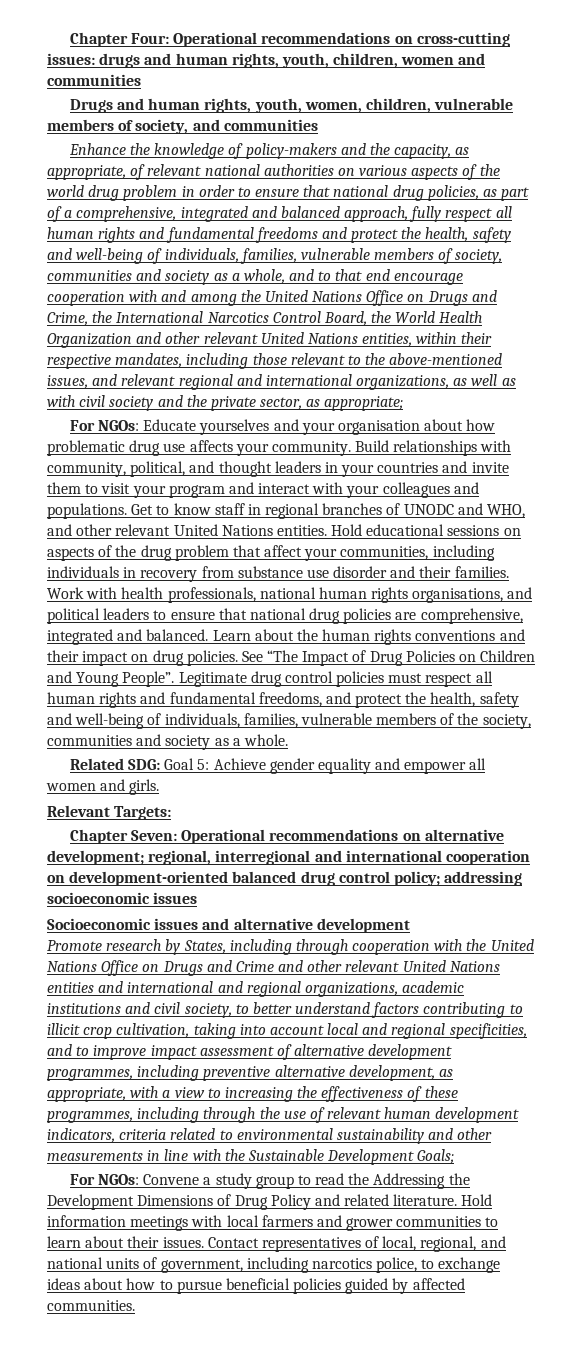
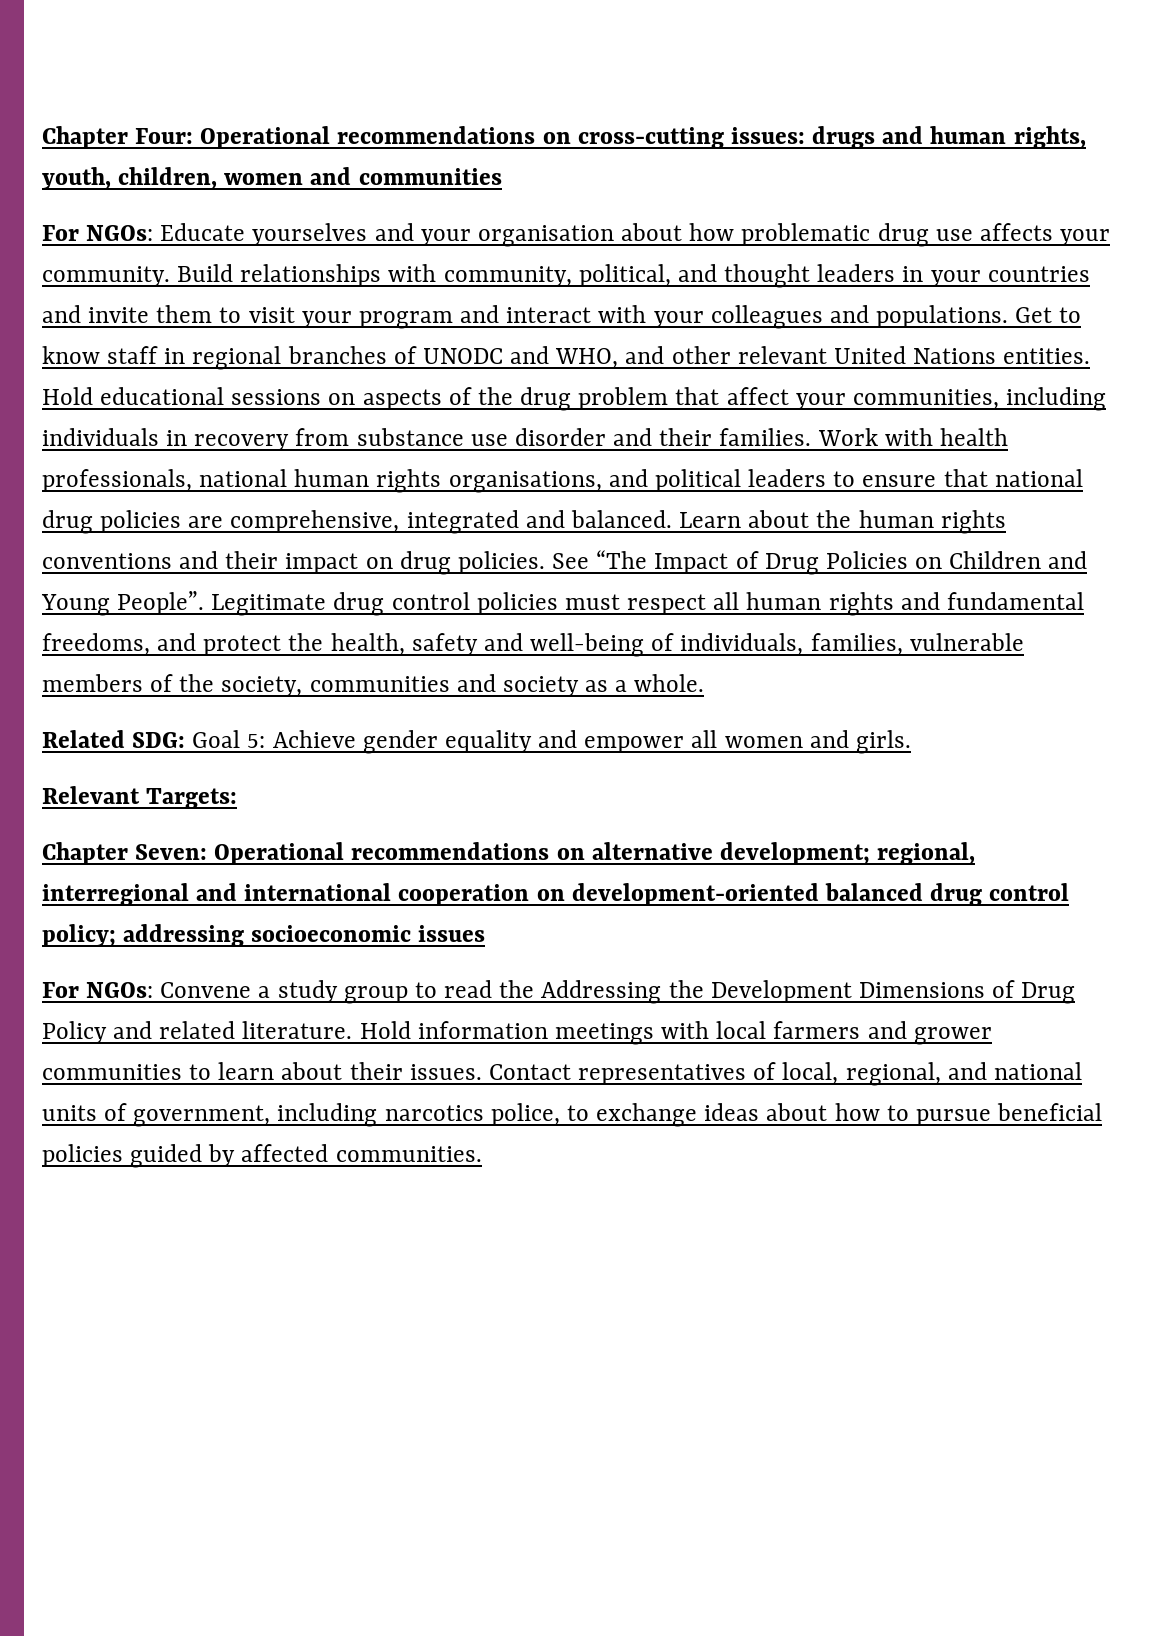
[69,98,514,113] [47,119,318,134] [68,143,470,159] [47,164,500,180] [47,185,530,201] [47,206,512,222] [47,227,511,243] [47,248,503,264] [47,269,463,285] [47,290,497,306] [47,311,483,326] [47,332,493,348] [47,353,503,369] [47,374,516,390] [47,395,404,411] // Drugs and human rights, youth, women, children, vulnerable members of society, and communities // Enhance the knowledge of policy-makers and the capacity, as appropriate, of relevant national authorities on various aspects of the world drug problem in order to ensure that national drug policies, as part of a comprehensive, integrated and balanced approach, fully respect all human rights and fundamental freedoms and protect the health, safety and well-being of individuals, families, vulnerable members of society, communities and society as a whole, and to that end encourage cooperation with and among the United Nations Office on Drugs and Crime, the International Narcotics Control Board, the World Health Organization and other relevant United Nations entities, within their respective mandates, including those relevant to the above-mentioned issues, and relevant regional and international organizations, as well as with civil society and the private sector, as appropriate; -> (502, 176) none
[47,918,410,933] [47,939,534,955] [47,960,500,976] [47,981,465,997] [47,1002,523,1018] [47,1023,527,1039] [47,1044,453,1060] [47,1065,453,1081] [47,1086,458,1102] [47,1107,520,1123] [47,1128,493,1144] [47,1149,455,1165] // Socioeconomic issues and alternative development // Promote research by States, including through cooperation with the United Nations Office on Drugs and Crime and other relevant United Nations entities and international and regional organizations, academic institutions and civil society, to better understand factors contributing to illicit crop cultivation, taking into account local and regional specificities, and to improve impact assessment of alternative development programmes, including preventive alternative development, as appropriate, with a view to increasing the effectiveness of these programmes, including through the use of relevant human development indicators, criteria related to environmental sustainability and other measurements in line with the Sustainable Development Goals; -> (486, 933) none

